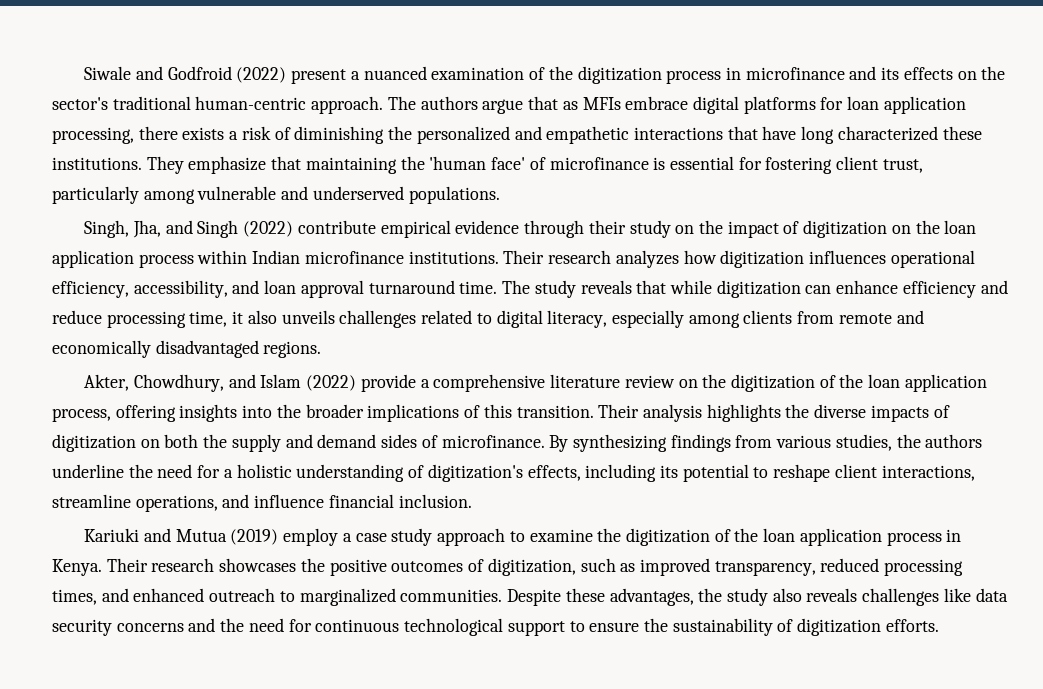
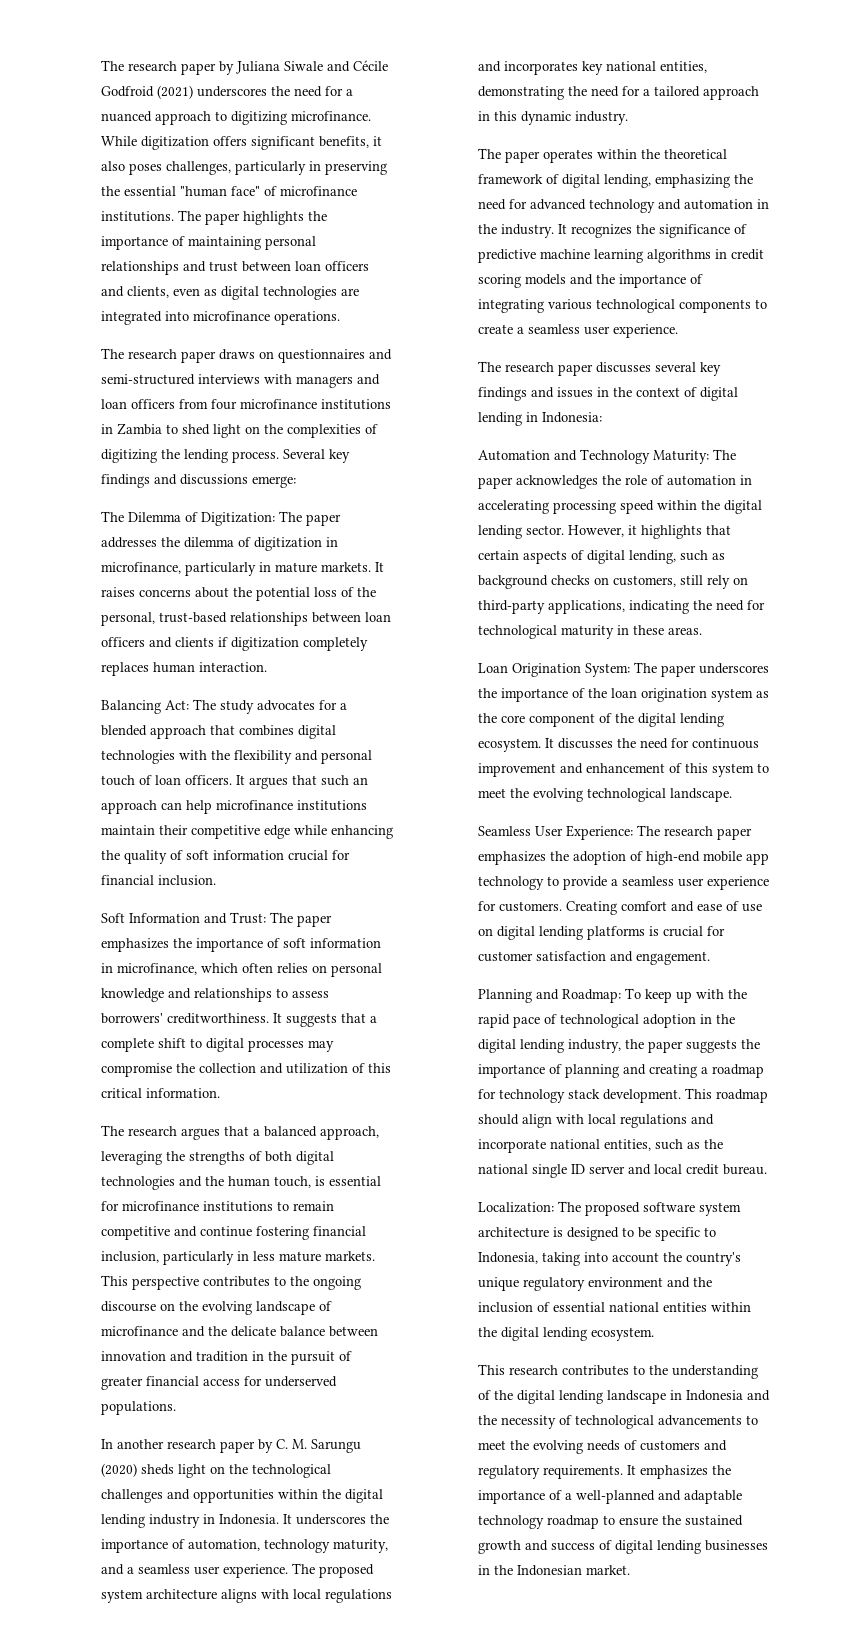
[84,66,1006,84] [52,96,966,114] [52,126,982,144] [52,156,923,174] [52,186,500,204] [84,220,977,238] [52,250,975,268] [52,280,1008,298] [52,310,924,328] [52,340,322,358] [84,374,987,392] [52,404,950,422] [52,434,983,452] [52,464,975,482] [52,494,472,512] [84,528,962,546] [52,558,964,576] [52,588,1008,606] [52,618,939,636] Siwale and Godfroid (2022) present a nuanced examination of the digitization process in microfinance and its effects on the sector's traditional human-centric approach. The authors argue that as MFIs embrace digital platforms for loan application processing, there exists a risk of diminishing the personalized and empathetic interactions that have long characterized these institutions. They emphasize that maintaining the 'human face' of microfinance is essential for fostering client trust, particularly among vulnerable and underserved populations. // Singh, Jha, and Singh (2022) contribute empirical evidence through their study on the impact of digitization on the loan application process within Indian microfinance institutions. Their research analyzes how digitization influences operational efficiency, accessibility, and loan approval turnaround time. The study reveals that while digitization can enhance efficiency and reduce processing time, it also unveils challenges related to digital literacy, especially among clients from remote and economically disadvantaged regions. // Akter, Chowdhury, and Islam (2022) provide a comprehensive literature review on the digitization of the loan application process, offering insights into the broader implications of this transition. Their analysis highlights the diverse impacts of digitization on both the supply and demand sides of microfinance. By synthesizing findings from various studies, the authors underline the need for a holistic understanding of digitization's effects, including its potential to reshape client interactions, streamline operations, and influence financial inclusion. // Kariuki and Mutua (2019) employ a case study approach to examine the digitization of the loan application process in Kenya. Their research showcases the positive outcomes of digitization, such as improved transparency, reduced processing times, and enhanced outreach to marginalized communities. Despite these advantages, the study also reveals challenges like data security concerns and the need for continuous technological support to ensure the sustainability of digitization efforts. -> [101,60,389,75] [101,85,354,99] [101,111,372,125] [101,136,383,150] [101,161,388,175] [101,186,358,197] [101,210,328,225] [101,236,317,250] [101,261,370,275] [101,286,360,300] [101,311,341,325] [101,348,393,363] [101,374,381,388] [101,399,392,410] [101,423,379,438] [101,449,351,463] [101,474,297,488] [101,511,342,526] [101,537,339,551] [101,562,385,576] [101,587,377,601] [101,612,392,626] [101,637,369,651] [101,662,268,676] [101,699,348,714] [101,725,337,739] [101,750,373,764] [101,775,369,789] [101,800,368,814] [101,825,394,839] [101,850,351,864] [101,875,217,886] [101,912,333,927] [101,938,382,952] [101,963,383,977] [101,988,330,1002] [101,1013,378,1027] [101,1038,335,1052] [101,1063,392,1077] [101,1088,221,1098] [101,1125,380,1140] [101,1151,335,1165] [101,1176,382,1190] [101,1201,335,1212] [101,1226,367,1240] [101,1251,376,1265] [101,1275,362,1290] [101,1301,333,1315] [101,1326,379,1337] [101,1351,353,1365] [101,1376,338,1390] [101,1401,177,1415] [101,1439,362,1453] [101,1463,332,1478] [101,1489,384,1503] [101,1514,390,1528] [101,1539,389,1553] [101,1563,375,1578] [101,1589,393,1603] [478,61,708,75] [478,86,760,100] [478,111,629,125] [478,148,728,163] [478,174,754,188] [478,199,770,213] [478,224,748,238] [478,249,765,263] [478,274,704,288] [478,299,768,313] [478,324,679,338] [478,361,722,376] [478,387,739,401] [478,412,603,426] [478,449,737,464] [478,475,753,489] [478,500,763,514] [478,525,732,539] [478,550,726,564] [478,575,749,589] [478,600,766,614] [478,625,703,639] [478,662,770,677] [478,688,770,702] [478,713,725,727] [478,738,760,752] [478,763,770,777] [478,788,733,802] [478,825,753,840] [478,851,770,865] [478,876,770,890] [478,901,763,915] [478,926,726,940] [478,951,711,965] [478,988,748,1003] [478,1014,736,1028] [478,1039,761,1053] [478,1064,765,1078] [478,1088,769,1103] [478,1114,715,1128] [478,1139,724,1153] [478,1164,768,1178] [478,1201,742,1216] [478,1227,717,1241] [478,1252,742,1266] [478,1277,713,1291] [478,1302,752,1313] [478,1327,655,1341] [478,1364,759,1379] [478,1390,771,1404] [478,1415,759,1429] [478,1440,728,1454] [478,1465,732,1479] [478,1490,743,1504] [478,1515,744,1529] [478,1540,769,1554] [478,1565,631,1576] The research paper by Juliana Siwale and Cécile Godfroid (2021) underscores the need for a nuanced approach to digitizing microfinance. While digitization offers significant benefits, it also poses challenges, particularly in preserving the essential "human face" of microfinance institutions. The paper highlights the importance of maintaining personal relationships and trust between loan officers and clients, even as digital technologies are integrated into microfinance operations. // The research paper draws on questionnaires and semi-structured interviews with managers and loan officers from four microfinance institutions in Zambia to shed light on the complexities of digitizing the lending process. Several key findings and discussions emerge: // The Dilemma of Digitization: The paper addresses the dilemma of digitization in microfinance, particularly in mature markets. It raises concerns about the potential loss of the personal, trust-based relationships between loan officers and clients if digitization completely replaces human interaction. // Balancing Act: The study advocates for a blended approach that combines digital technologies with the flexibility and personal touch of loan officers. It argues that such an approach can help microfinance institutions maintain their competitive edge while enhancing the quality of soft information crucial for financial inclusion. // Soft Information and Trust: The paper emphasizes the importance of soft information in microfinance, which often relies on personal knowledge and relationships to assess borrowers' creditworthiness. It suggests that a complete shift to digital processes may compromise the collection and utilization of this critical information. // The research argues that a balanced approach, leveraging the strengths of both digital technologies and the human touch, is essential for microfinance institutions to remain competitive and continue fostering financial inclusion, particularly in less mature markets. This perspective contributes to the ongoing discourse on the evolving landscape of microfinance and the delicate balance between innovation and tradition in the pursuit of greater financial access for underserved populations. // In another research paper by C. M. Sarungu (2020) sheds light on the technological challenges and opportunities within the digital lending industry in Indonesia. It underscores the importance of automation, technology maturity, and a seamless user experience. The proposed system architecture aligns with local regulations and incorporates key national entities, demonstrating the need for a tailored approach in this dynamic industry. // The paper operates within the theoretical framework of digital lending, emphasizing the need for advanced technology and automation in the industry. It recognizes the significance of predictive machine learning algorithms in credit scoring models and the importance of integrating various technological components to create a seamless user experience. // The research paper discusses several key findings and issues in the context of digital lending in Indonesia: // Automation and Technology Maturity: The paper acknowledges the role of automation in accelerating processing speed within the digital lending sector. However, it highlights that certain aspects of digital lending, such as background checks on customers, still rely on third-party applications, indicating the need for technological maturity in these areas. // Loan Origination System: The paper underscores the importance of the loan origination system as the core component of the digital lending ecosystem. It discusses the need for continuous improvement and enhancement of this system to meet the evolving technological landscape. // Seamless User Experience: The research paper emphasizes the adoption of high-end mobile app technology to provide a seamless user experience for customers. Creating comfort and ease of use on digital lending platforms is crucial for customer satisfaction and engagement. // Planning and Roadmap: To keep up with the rapid pace of technological adoption in the digital lending industry, the paper suggests the importance of planning and creating a roadmap for technology stack development. This roadmap should align with local regulations and incorporate national entities, such as the national single ID server and local credit bureau. // Localization: The proposed software system architecture is designed to be specific to Indonesia, taking into account the country's unique regulatory environment and the inclusion of essential national entities within the digital lending ecosystem. // This research contributes to the understanding of the digital lending landscape in Indonesia and the necessity of technological advancements to meet the evolving needs of customers and regulatory requirements. It emphasizes the importance of a well-planned and adaptable technology roadmap to ensure the sustained growth and success of digital lending businesses in the Indonesian market.

